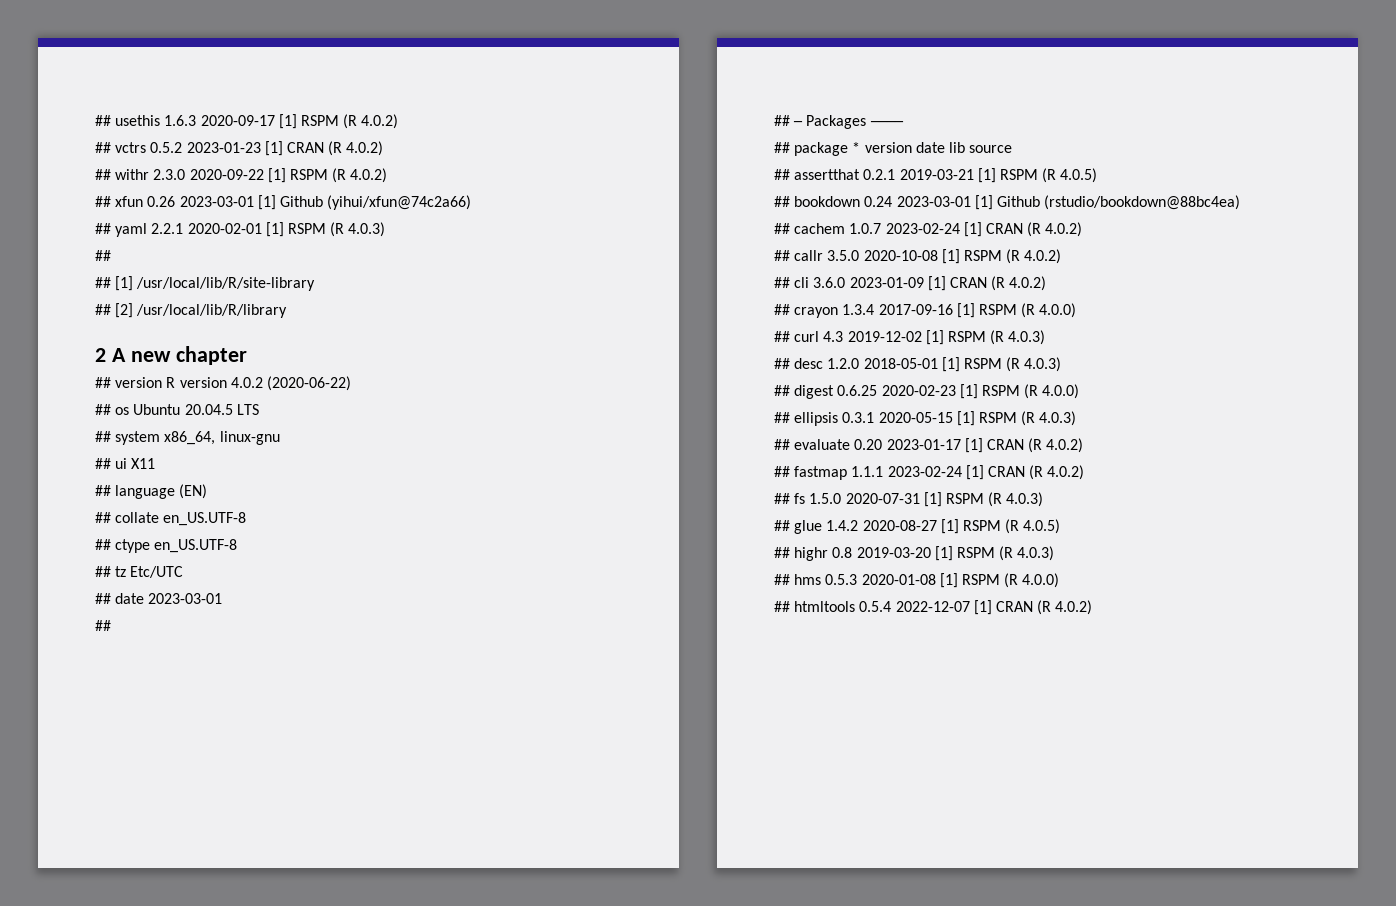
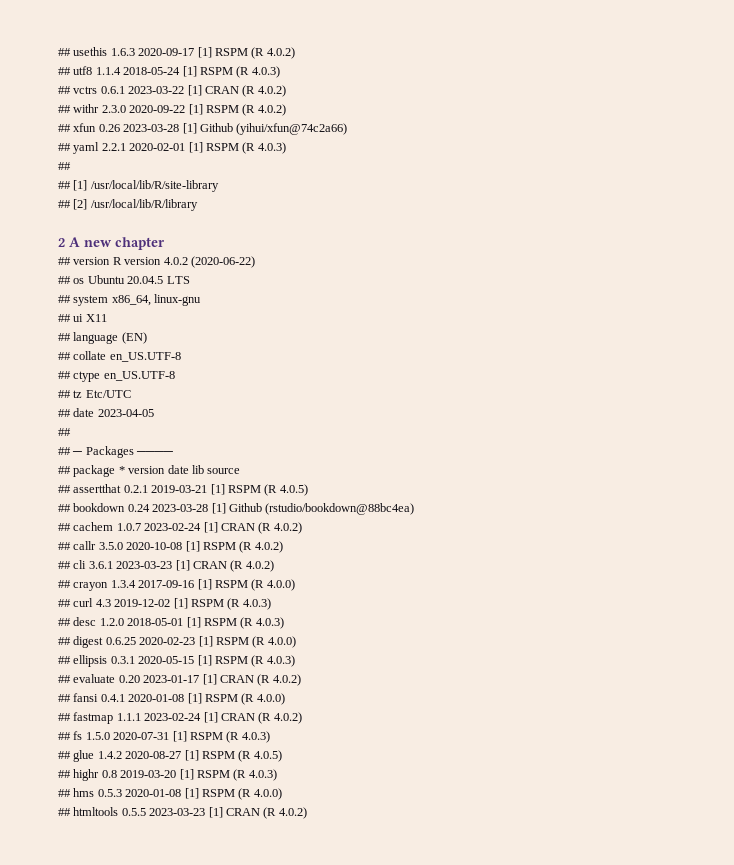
(399, 121) none -> [58,66,280,78] // ## utf8 1.1.4 2018-05-24 [1] RSPM (R 4.0.3)
[150,142,261,153] 0.5.2 2023-01-23 -> [100,86,185,94] 0.6.1 2023-03-22
[179,196,254,207] 2023-03-01 -> [123,124,180,132] 2023-03-28
[148,593,223,604] 2023-03-01 -> [97,409,154,417] 2023-04-05
[896,196,971,207] 2023-03-01 -> [152,504,209,512] 2023-03-28
[813,277,924,288] 3.6.0 2023-01-09 -> [88,561,173,569] 3.6.1 2023-03-23
(1084, 445) none -> [58,693,285,705] // ## fansi 0.4.1 2020-01-08 [1] RSPM (R 4.0.0)
[859,601,970,612] 0.5.4 2022-12-07 -> [121,808,206,816] 0.5.5 2023-03-23

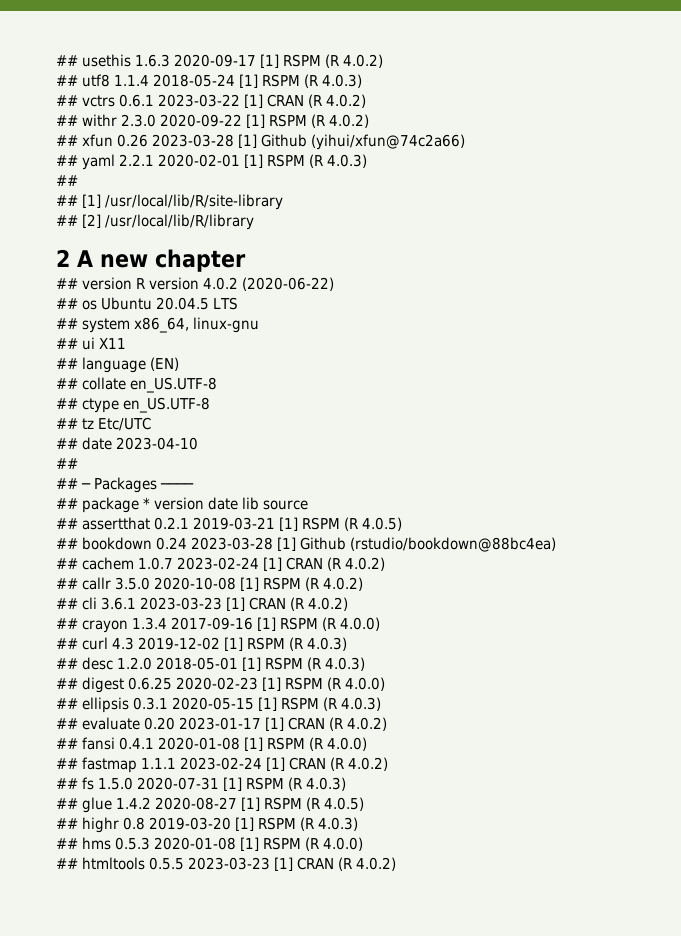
[97,409,154,417] 2023-04-05 -> [116,437,198,450] 2023-04-10

